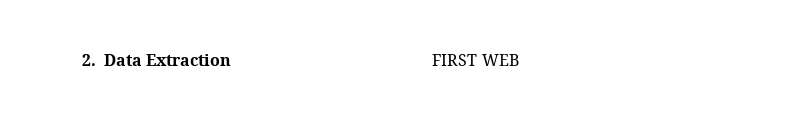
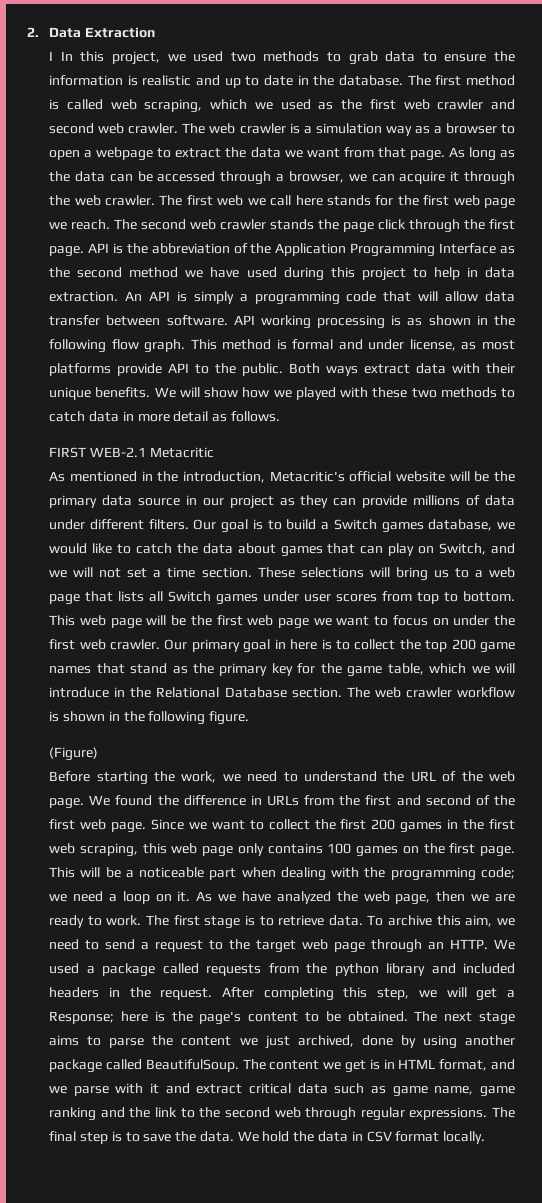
[432,54,519,66] FIRST WEB -> [49,51,516,65] [49,75,515,88] [49,99,515,113] [49,123,515,136] [49,147,516,161] [49,171,515,185] [49,195,515,209] [49,219,515,233] [49,243,515,257] [49,267,515,281] [49,291,515,305] [49,315,515,329] [49,339,516,353] [49,363,515,376] [49,387,515,400] [49,411,280,422] [49,447,214,458] [49,471,515,483] [49,495,515,509] [49,519,515,533] [49,543,516,557] [49,567,516,581] [49,591,515,605] [49,615,515,629] [49,639,515,653] [49,663,515,677] [49,687,515,698] [49,711,250,725] [49,747,99,761] [49,771,515,785] [49,795,516,809] [49,819,515,833] [49,843,515,857] [49,867,515,881] [49,891,515,905] [49,915,515,929] [49,939,515,953] [49,963,515,977] [49,987,516,1001] [49,1011,515,1025] [49,1035,515,1049] [49,1059,515,1073] [49,1083,515,1097] [49,1107,515,1121] [49,1131,486,1144] I In this project, we used two methods to grab data to ensure the information is realistic and up to date in the database. The first method is called web scraping, which we used as the first web crawler and second web crawler. The web crawler is a simulation way as a browser to open a webpage to extract the data we want from that page. As long as the data can be accessed through a browser, we can acquire it through the web crawler. The first web we call here stands for the first web page we reach. The second web crawler stands the page click through the first page. API is the abbreviation of the Application Programming Interface as the second method we have used during this project to help in data extraction. An API is simply a programming code that will allow data transfer between software. API working processing is as shown in the following flow graph. This method is formal and under license, as most platforms provide API to the public. Both ways extract data with their unique benefits. We will show how we played with these two methods to catch data in more detail as follows. // FIRST WEB-2.1 Metacritic // As mentioned in the introduction, Metacritic's official website will be the primary data source in our project as they can provide millions of data under different filters. Our goal is to build a Switch games database, we would like to catch the data about games that can play on Switch, and we will not set a time section. These selections will bring us to a web page that lists all Switch games under user scores from top to bottom. This web page will be the first web page we want to focus on under the first web crawler. Our primary goal in here is to collect the top 200 game names that stand as the primary key for the game table, which we will introduce in the Relational Database section. The web crawler workflow is shown in the following figure. // (Figure) // Before starting the work, we need to understand the URL of the web page. We found the difference in URLs from the first and second of the first web page. Since we want to collect the first 200 games in the first web scraping, this web page only contains 100 games on the first page. This will be a noticeable part when dealing with the programming code; we need a loop on it. As we have analyzed the web page, then we are ready to work. The first stage is to retrieve data. To archive this aim, we need to send a request to the target web page through an HTTP. We used a package called requests from the python library and included headers in the request. After completing this step, we will get a Response; here is the page's content to be obtained. The next stage aims to parse the content we just archived, done by using another package called BeautifulSoup. The content we get is in HTML format, and we parse with it and extract critical data such as game name, game ranking and the link to the second web through regular expressions. The final step is to save the data. We hold the data in CSV format locally.

